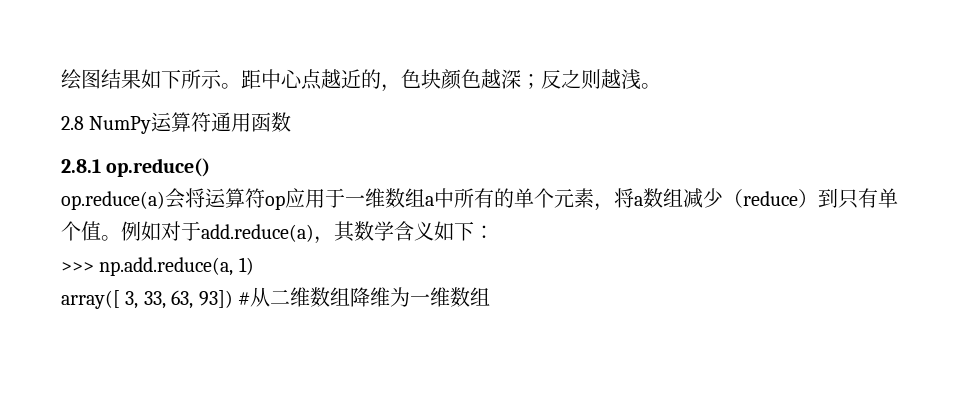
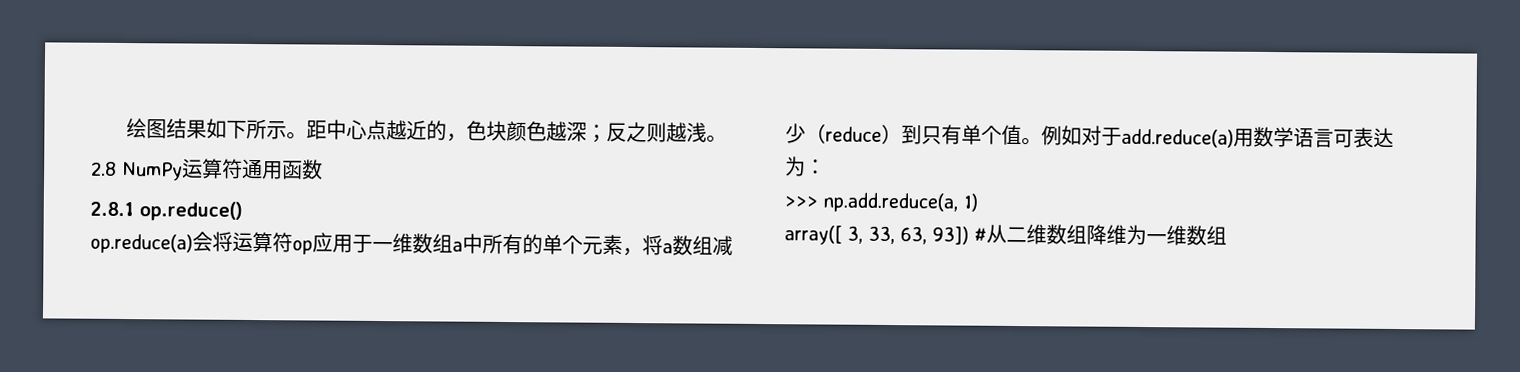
[314,221,474,244] ，其数学含义如下 -> [1233,126,1394,148] [785,156,806,177] 用数学语言可表达为

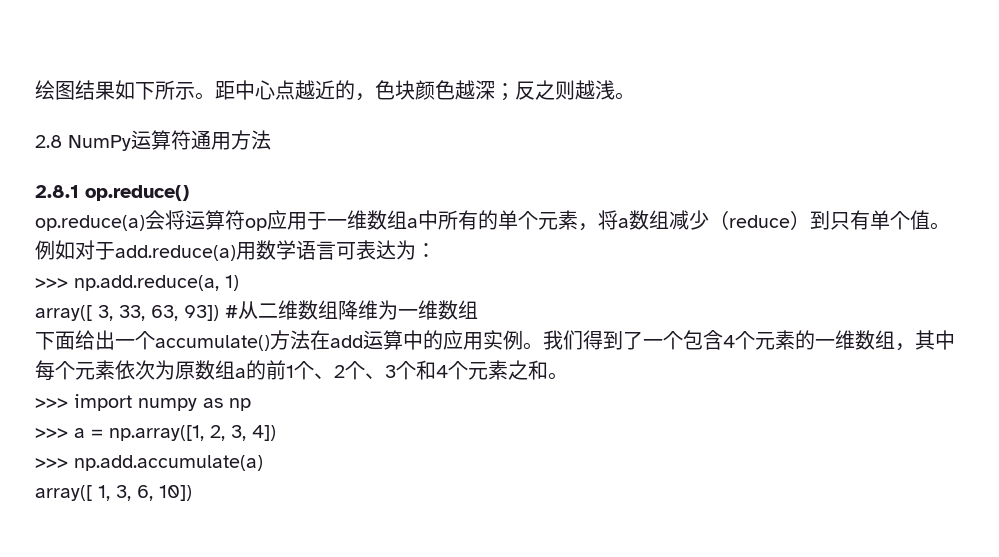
[282,159,323,180] 函数 -> [231,130,271,150] 方法
(1227, 235) none -> [35,330,955,351] [35,360,568,381] [35,394,251,411] [35,425,276,441] [35,455,263,471] [35,485,192,501] // 下面给出一个accumulate()方法在add运算中的应用实例。我们得到了一个包含4个元素的一维数组，其中每个元素依次为原数组a的前1个、2个、3个和4个元素之和。 // >>> import numpy as np // >>> a = np.array([1, 2, 3, 4]) // >>> np.add.accumulate(a) // array([ 1, 3, 6, 10])

